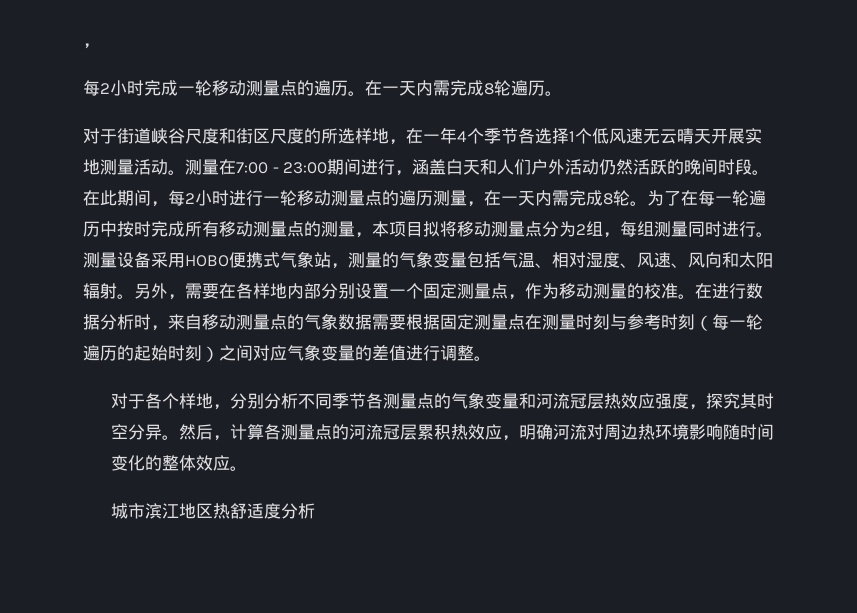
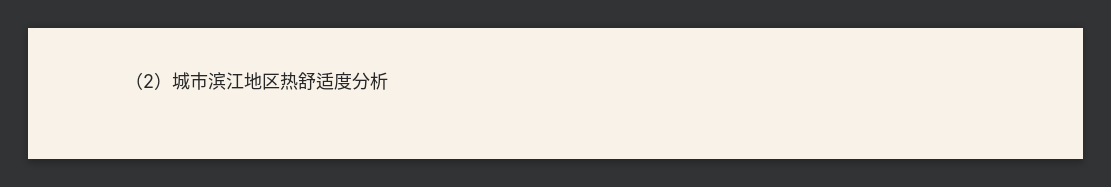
[83,43,100,49] [83,80,562,96] [83,127,762,145] [83,159,770,176] [83,190,766,207] [83,221,773,238] [83,251,773,269] [83,283,763,300] [83,313,763,331] [83,344,491,362] [110,392,774,410] [110,424,774,441] [110,455,247,471] ， // 每2小时完成一轮移动测量点的遍历。在一天内需完成8轮遍历。 // 对于街道峡谷尺度和街区尺度的所选样地，在一年4个季节各选择1个低风速无云晴天开展实地测量活动。测量在7:00 - 23:00期间进行，涵盖白天和人们户外活动仍然活跃的晚间时段。在此期间，每2小时进行一轮移动测量点的遍历测量，在一天内需完成8轮。为了在每一轮遍历中按时完成所有移动测量点的测量，本项目拟将移动测量点分为2组，每组测量同时进行。测量设备采用HOBO便携式气象站，测量的气象变量包括气温、相对湿度、风速、风向和太阳辐射。另外，需要在各样地内部分别设置一个固定测量点，作为移动测量的校准。在进行数据分析时，来自移动测量点的气象数据需要根据固定测量点在测量时刻与参考时刻（每一轮遍历的起始时刻）之间对应气象变量的差值进行调整。 // 对于各个样地，分别分析不同季节各测量点的气象变量和河流冠层热效应强度，探究其时空分异。然后，计算各测量点的河流冠层累积热效应，明确河流对周边热环境影响随时间变化的整体效应。 // -> [124,72,172,90] （2）

